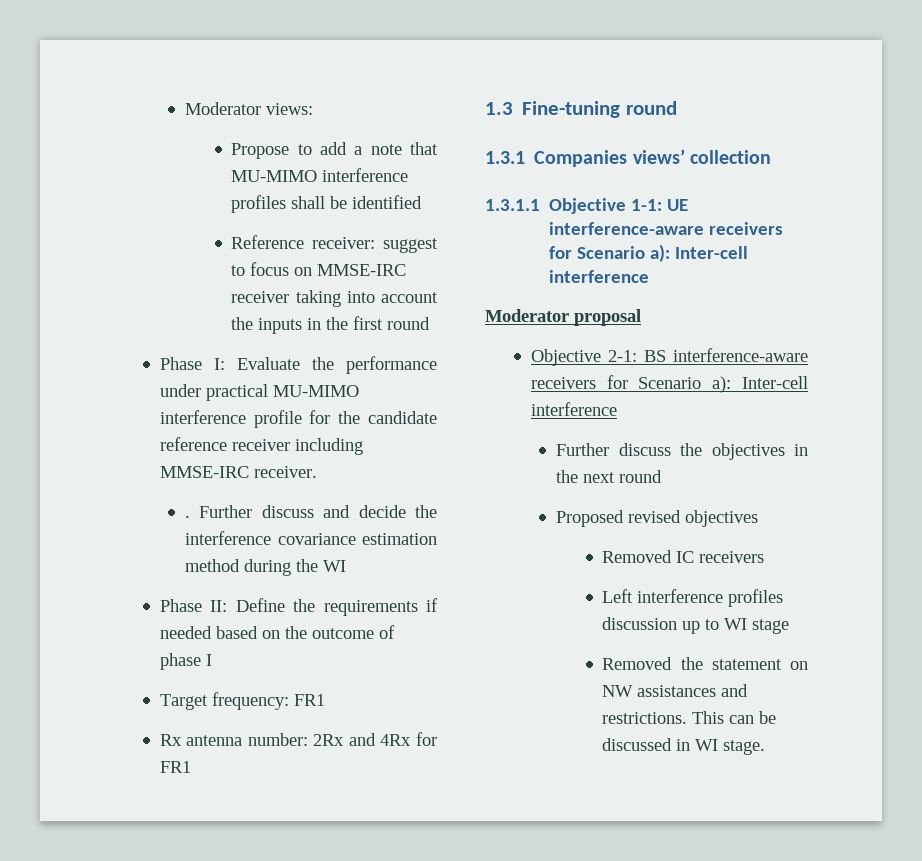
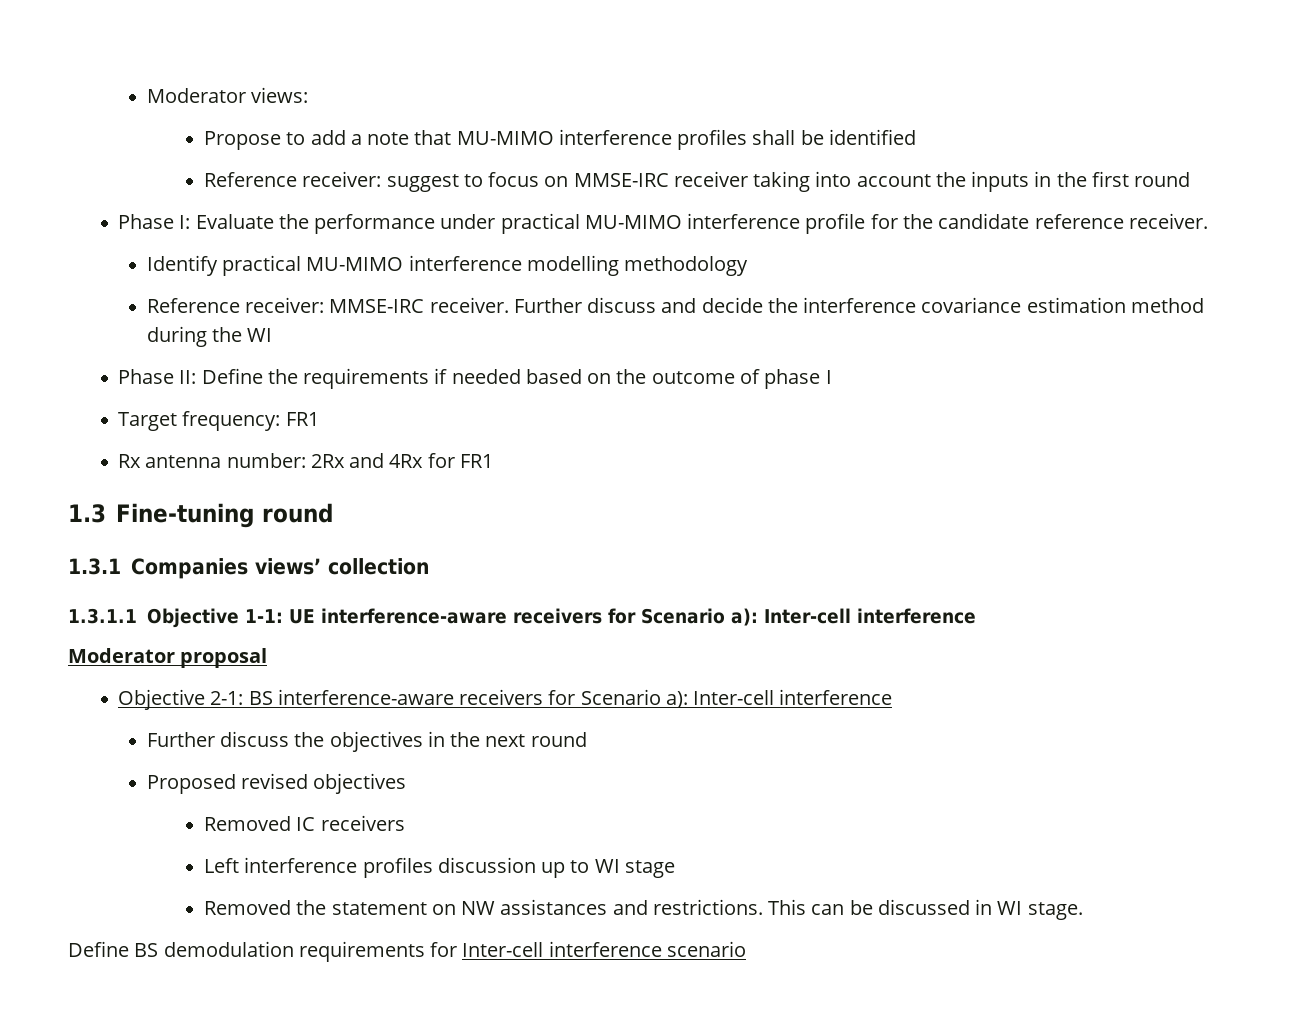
[231,438,363,455] receiver including -> [1128,213,1208,229] [146,255,749,276] [146,297,324,313] receiver. // Identify practical MU-MIMO interference modelling methodology // Reference receiver:
[185,515,191,518] // . -> (509, 305) none
(766, 747) none -> [68,941,746,962] // Define BS demodulation requirements for Inter-cell interference scenario

